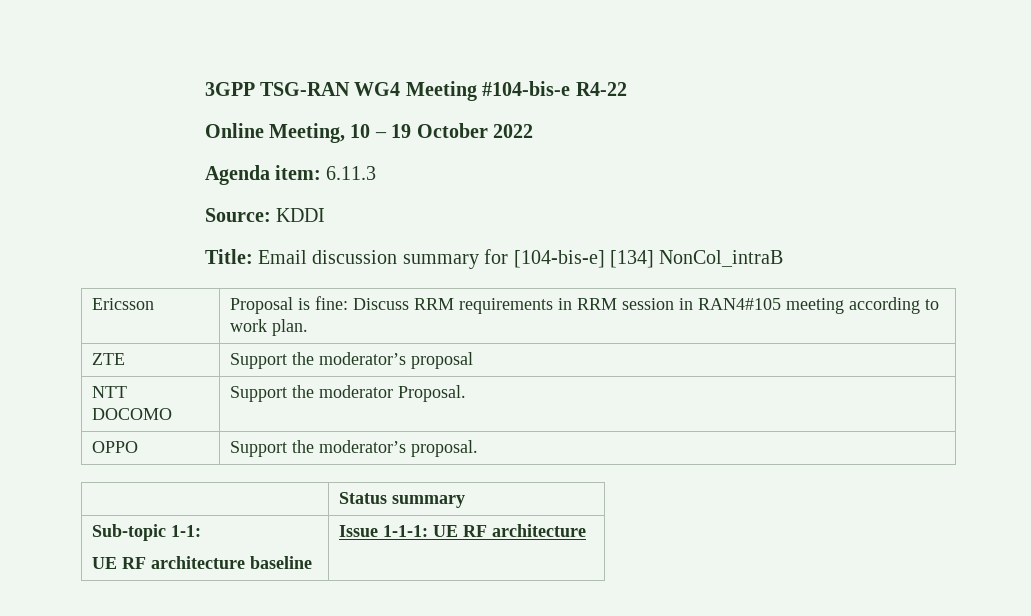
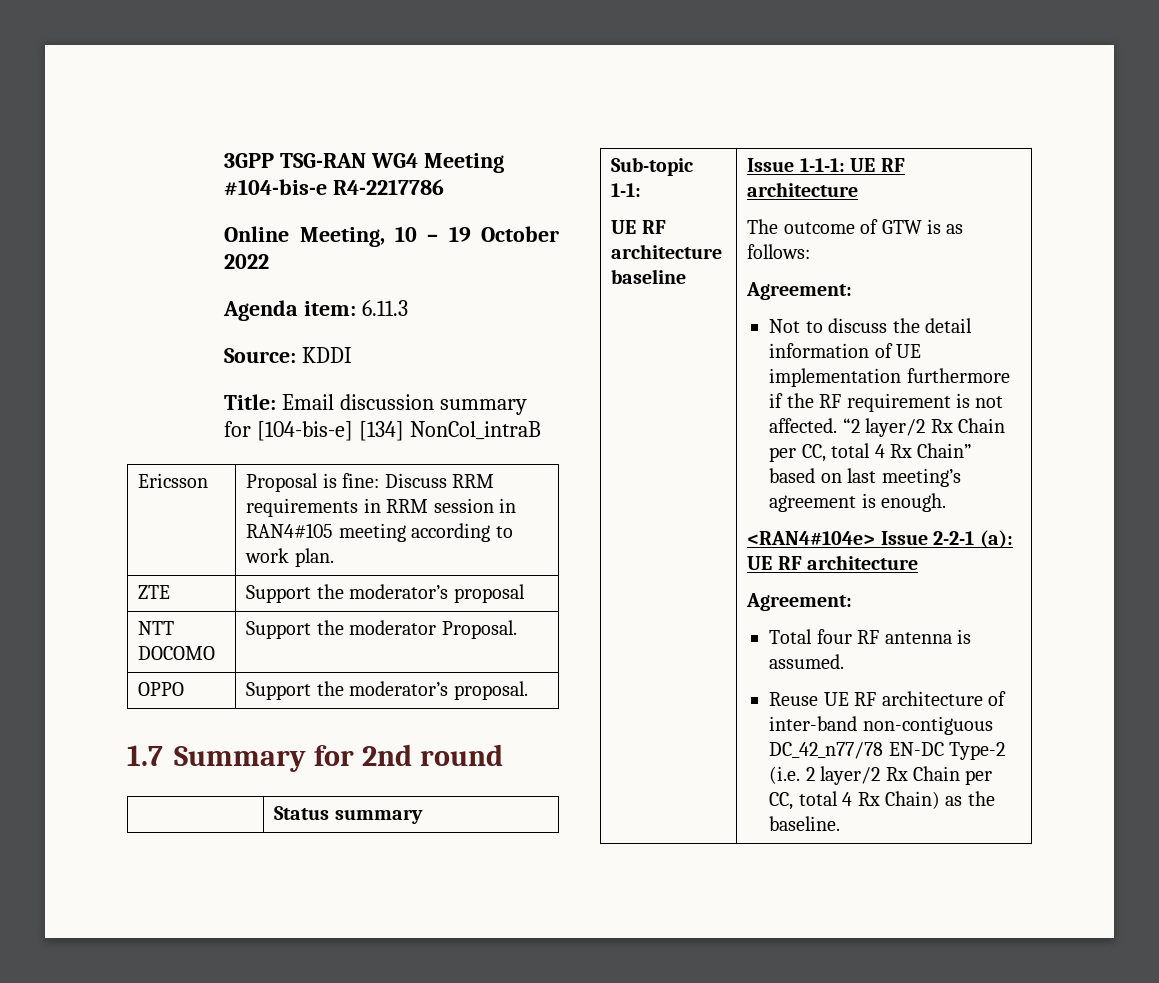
[575,82,627,96] R4-22 -> [333,179,445,195] R4-2217786
(479, 448) none -> [127,744,503,772] // 1.7 Summary for 2nd round
(587, 530) none -> [747,219,964,234] [747,244,811,259] [746,282,853,300] [769,318,973,333] [769,343,922,358] [769,368,1010,387] [769,393,1004,412] [769,418,1006,437] [769,443,973,462] [769,468,961,487] [769,493,947,512] [747,530,1013,549] [747,555,919,570] [746,593,853,611] [769,629,972,644] [769,654,845,669] [769,691,1007,706] [769,716,993,735] [769,742,1006,760] [769,766,993,785] [769,791,995,810] [769,816,841,831] // The outcome of GTW is as follows: // Agreement: // Not to discuss the detail information of UE implementation furthermore if the RF requirement is not affected. “2 layer/2 Rx Chain per CC, total 4 Rx Chain” based on last meeting’s agreement is enough. // <RAN4#104e> Issue 2-2-1 (a): UE RF architecture // Agreement: // Total four RF antenna is assumed. // Reuse UE RF architecture of inter-band non-contiguous DC_42_n77/78 EN-DC Type-2 (i.e. 2 layer/2 Rx Chain per CC, total 4 Rx Chain) as the baseline.

